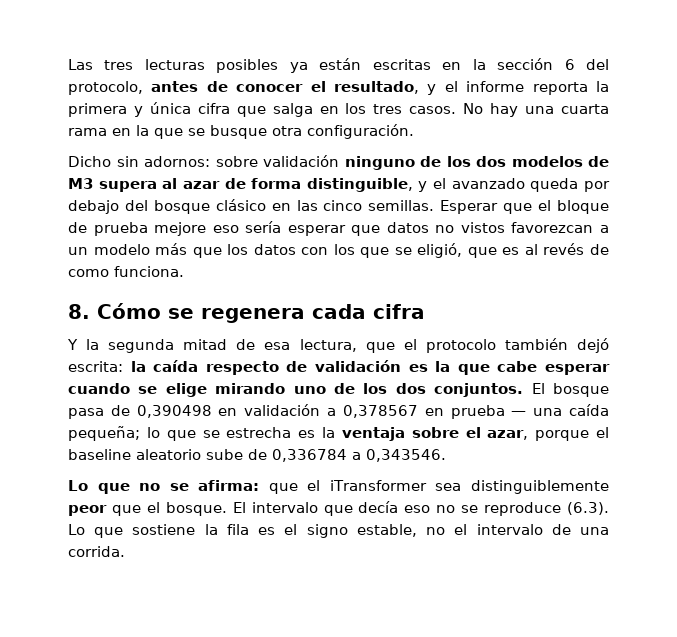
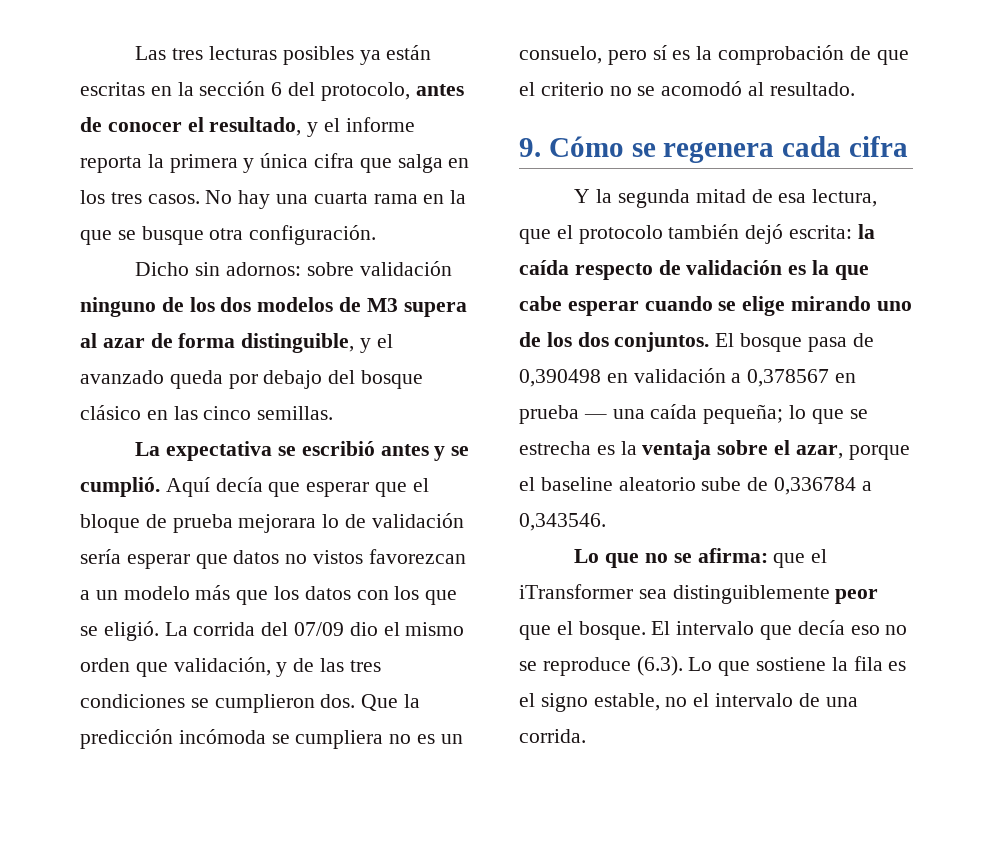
[440,200,499,214] Esperar -> [135,441,470,461] [80,477,370,497] // La expectativa se escribió antes y se cumplió. Aquí decía que esperar
[154,222,239,236] mejore eso -> [238,513,464,533] mejorara lo de validación
[417,243,610,258] [68,266,184,277] [68,304,90,319] eligió, que es al revés de como funciona. // 8. -> [103,621,465,641] [80,657,381,677] [80,694,421,713] [80,729,463,749] [519,45,909,65] [519,81,855,96] [519,138,541,157] eligió. La corrida del 07/09 dio el mismo orden que validación, y de las tres condiciones se cumplieron dos. Que la predicción incómoda se cumpliera no es un consuelo, pero sí es la comprobación de que el criterio no se acomodó al resultado. // 9.

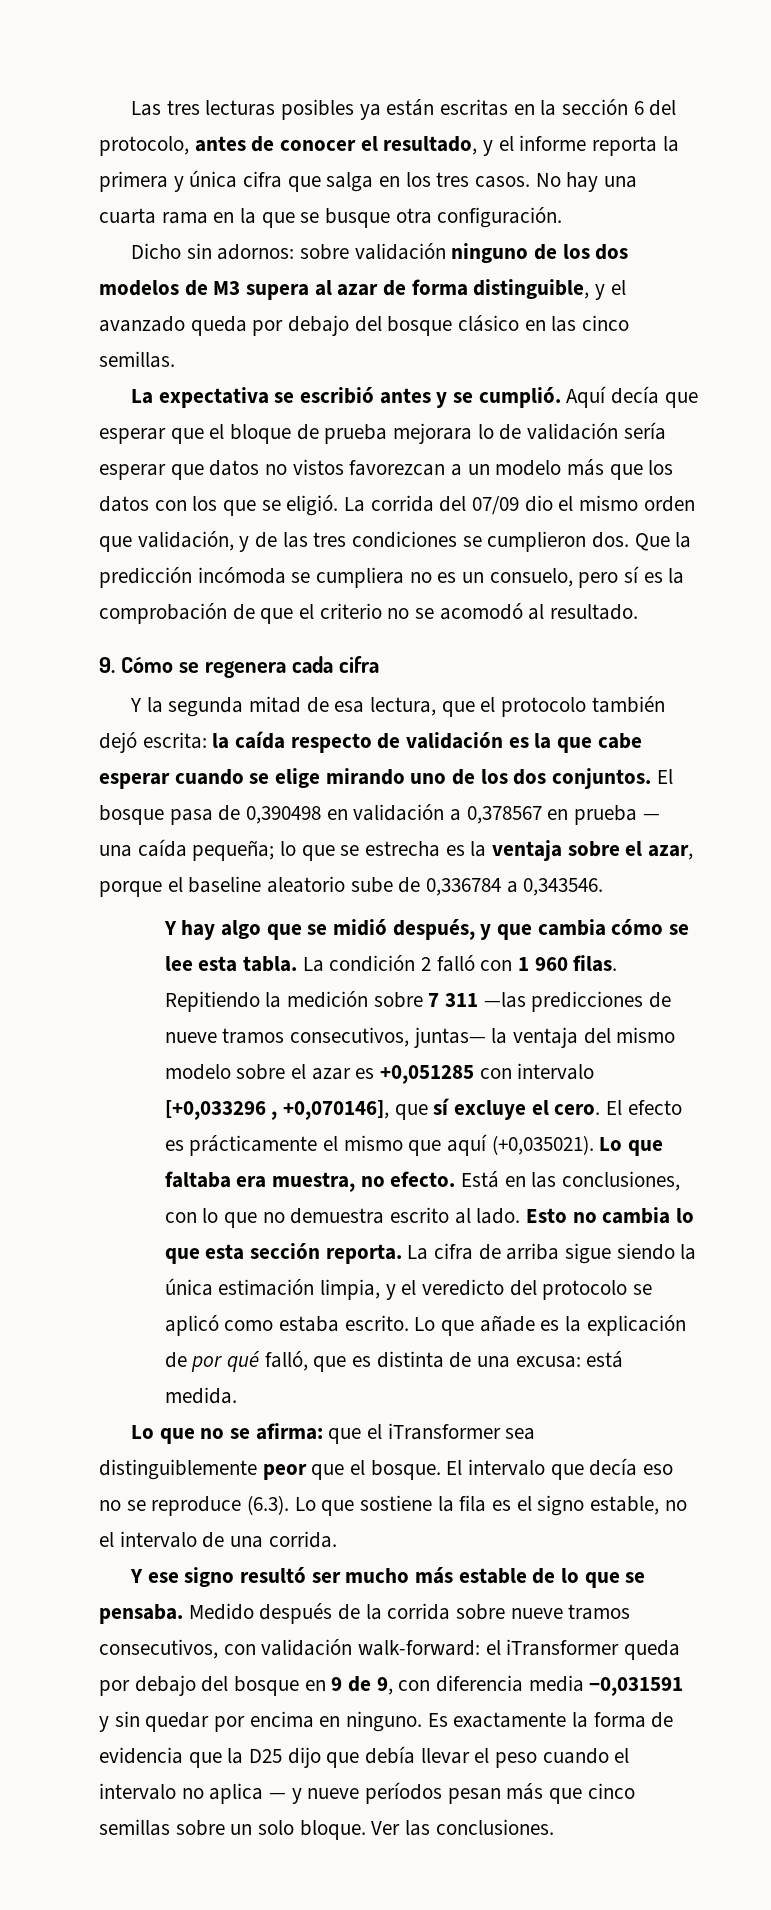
(606, 522) none -> [163,919,690,940] [164,955,618,972] [164,991,672,1012] [164,1027,676,1048] [164,1063,595,1084] [164,1098,682,1120] [164,1134,664,1156] [164,1171,681,1192] [164,1207,695,1228] [164,1243,697,1264] [164,1278,653,1300] [164,1315,686,1336] [164,1351,624,1372] [164,1387,237,1404] // Y hay algo que se midió después, y que cambia cómo se lee esta tabla. La condición 2 falló con 1 960 filas. Repitiendo la medición sobre 7 311 —las predicciones de nueve tramos consecutivos, juntas— la ventaja del mismo modelo sobre el azar es +0,051285 con intervalo [+0,033296 , +0,070146], que sí excluye el cero. El efecto es prácticamente el mismo que aquí (+0,035021). Lo que faltaba era muestra, no efecto. Está en las conclusiones, con lo que no demuestra escrito al lado. Esto no cambia lo que esta sección reporta. La cifra de arriba sigue siendo la única estimación limpia, y el veredicto del protocolo se aplicó como estaba escrito. Lo que añade es la explicación de por qué falló, que es distinta de una excusa: está medida.
(586, 736) none -> [129,1567,646,1588] [99,1603,631,1624] [99,1639,681,1660] [99,1675,684,1696] [99,1711,674,1732] [99,1746,630,1768] [99,1782,635,1804] [99,1819,554,1840] // Y ese signo resultó ser mucho más estable de lo que se pensaba. Medido después de la corrida sobre nueve tramos consecutivos, con validación walk-forward: el iTransformer queda por debajo del bosque en 9 de 9, con diferencia media −0,031591 y sin quedar por encima en ninguno. Es exactamente la forma de evidencia que la D25 dijo que debía llevar el peso cuando el intervalo no aplica — y nueve períodos pesan más que cinco semillas sobre un solo bloque. Ver las conclusiones.

